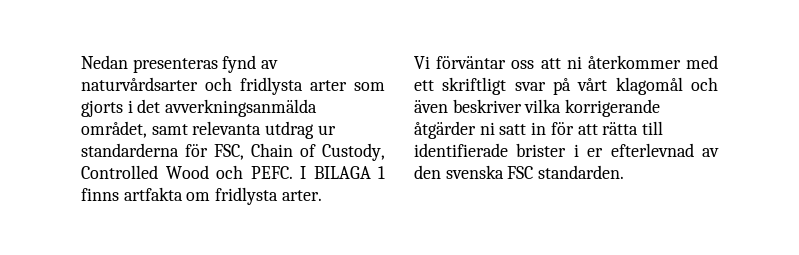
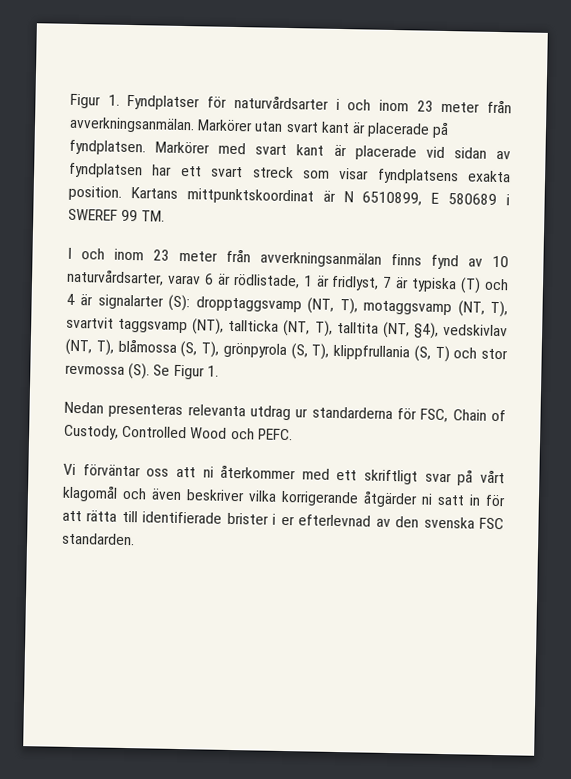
[81,55,279,73] [81,77,385,95] [81,99,318,117] [81,121,188,138] Nedan presenteras fynd av naturvårdsarter och fridlysta arter som gjorts i det avverkningsanmälda området, samt -> [70,93,512,114] [69,116,450,139] [69,139,511,161] [69,162,511,185] [68,185,510,206] [68,208,166,222] [67,247,509,270] [66,268,510,294] [66,293,509,318] [66,316,508,339] [65,338,508,363] [65,363,219,380] [64,401,184,419] Figur 1. Fyndplatser för naturvårdsarter i och inom 23 meter från avverkningsanmälan. Markörer utan svart kant är placerade på fyndplatsen. Markörer med svart kant är placerade vid sidan av fyndplatsen har ett svart streck som visar fyndplatsens exakta position. Kartans mittpunktskoordinat är N 6510899, E 580689 i SWEREF 99 TM. // I och inom 23 meter från avverkningsanmälan finns fynd av 10 naturvårdsarter, varav 6 är rödlistade, 1 är fridlyst, 7 är typiska (T) och 4 är signalarter (S): dropptaggsvamp (NT, T), motaggsvamp (NT, T), svartvit taggsvamp (NT), tallticka (NT, T), talltita (NT, §4), vedskivlav (NT, T), blåmossa (S, T), grönpyrola (S, T), klippfrullania (S, T) och stor revmossa (S). Se Figur 1. // Nedan presenteras
[300,166,385,179] [81,187,322,205] I BILAGA 1 finns artfakta om fridlysta arter. -> (293, 434) none

